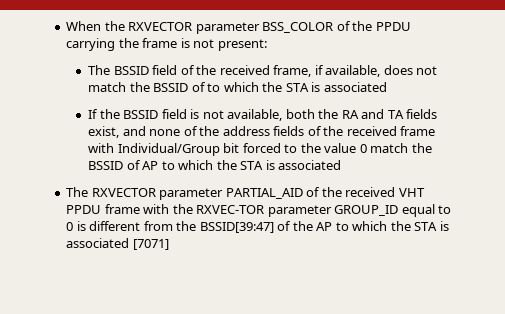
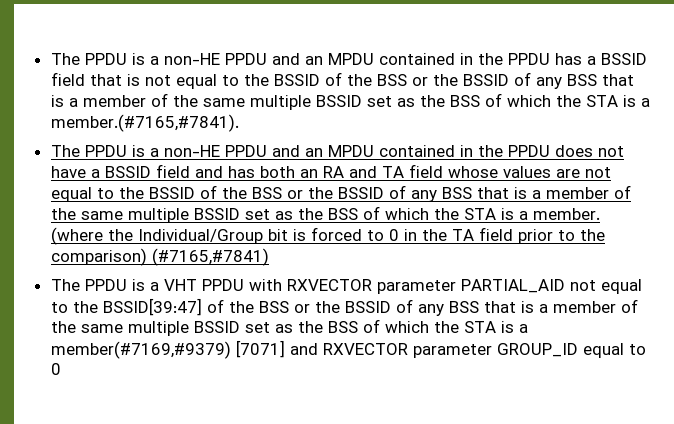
[66,21,411,34] [66,38,267,51] [88,65,438,77] [88,82,387,92] [88,109,438,121] [88,126,436,138] [88,143,432,156] [88,160,342,170] [66,187,425,200] [66,204,265,214] When the RXVECTOR parameter BSS_COLOR of the PPDU carrying the frame is not present: // The BSSID field of the received frame, if available, does not match the BSSID of to which the STA is associated // If the BSSID field is not available, both the RA and TA fields exist, and none of the address fields of the received frame with Individual/Group bit forced to the value 0 match the BSSID of AP to which the STA is associated // The RXVECTOR parameter PARTIAL_AID of the received VHT PPDU frame with the RXVEC-TOR -> [50,53,647,65] [50,72,634,89] [50,93,650,110] [50,114,239,132] [50,145,624,157] [50,164,611,178] [50,185,631,202] [50,206,600,223] [50,227,605,245] [50,248,269,266] [50,279,642,294] [50,298,638,316] [50,319,528,336] [50,340,408,359] The PPDU is a non-HE PPDU and an MPDU contained in the PPDU has a BSSID field that is not equal to the BSSID of the BSS or the BSSID of any BSS that is a member of the same multiple BSSID set as the BSS of which the STA is a member.(#7165,#7841). // The PPDU is a non-HE PPDU and an MPDU contained in the PPDU does not have a BSSID field and has both an RA and TA field whose values are not equal to the BSSID of the BSS or the BSSID of any BSS that is a member of the same multiple BSSID set as the BSS of which the STA is a member. (where the Individual/Group bit is forced to 0 in the TA field prior to the comparison) (#7165,#7841) // The PPDU is a VHT PPDU with RXVECTOR parameter PARTIAL_AID not equal to the BSSID[39:47] of the BSS or the BSSID of any BSS that is a member of the same multiple BSSID set as the BSS of which the STA is a member(#7169,#9379) [7071] and RXVECTOR
[76,221,449,233] [66,238,169,250] is different from the BSSID[39:47] of the AP to which the STA is associated [7071] -> (61, 369) none

